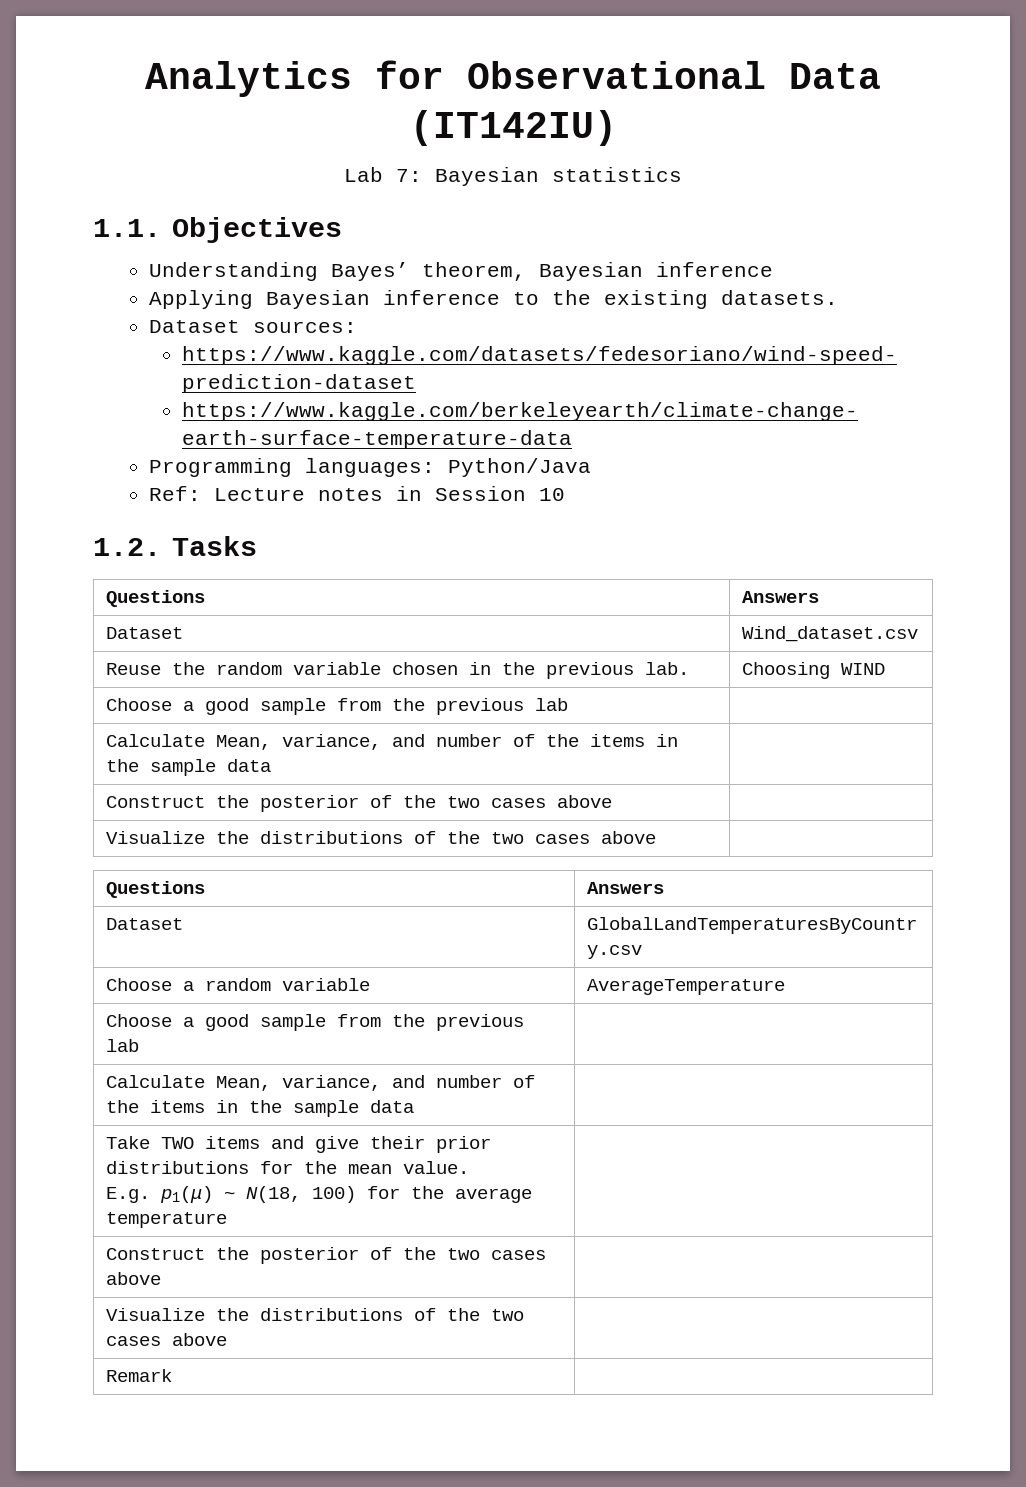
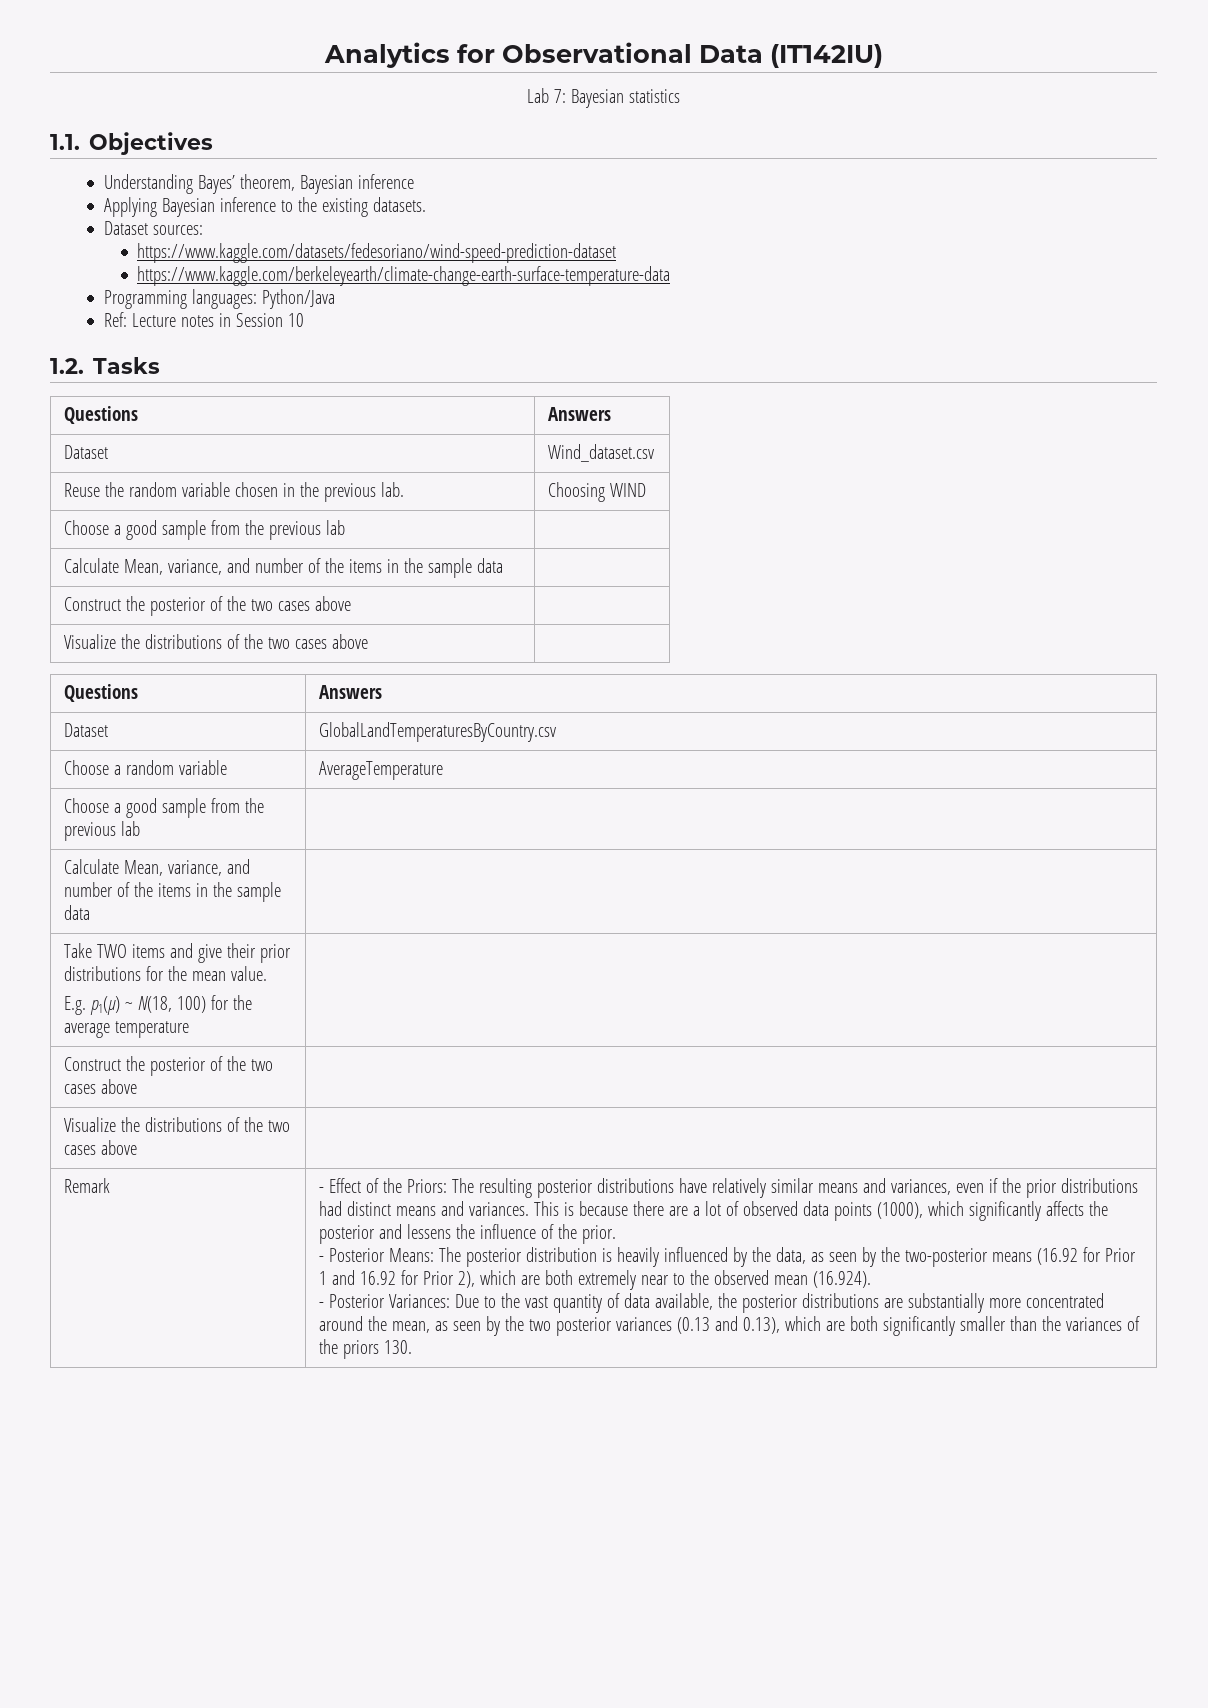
(172, 1375) none -> [319,1178,1138,1198] [319,1201,1108,1221] [319,1224,616,1244] [319,1247,1136,1267] [319,1270,871,1290] [319,1293,1104,1313] [319,1316,1140,1336] [319,1339,413,1359] - Effect of the Priors: The resulting posterior distributions have relatively similar means and variances, even if the prior distributions had distinct means and variances. This is because there are a lot of observed data points (1000), which significantly affects the posterior and lessens the influence of the prior. // - Posterior Means: The posterior distribution is heavily influenced by the data, as seen by the two-posterior means (16.92 for Prior 1 and 16.92 for Prior 2), which are both extremely near to the observed mean (16.924). // - Posterior Variances: Due to the vast quantity of data available, the posterior distributions are substantially more concentrated around the mean, as seen by the two posterior variances (0.13 and 0.13), which are both significantly smaller than the variances of the priors 130.

